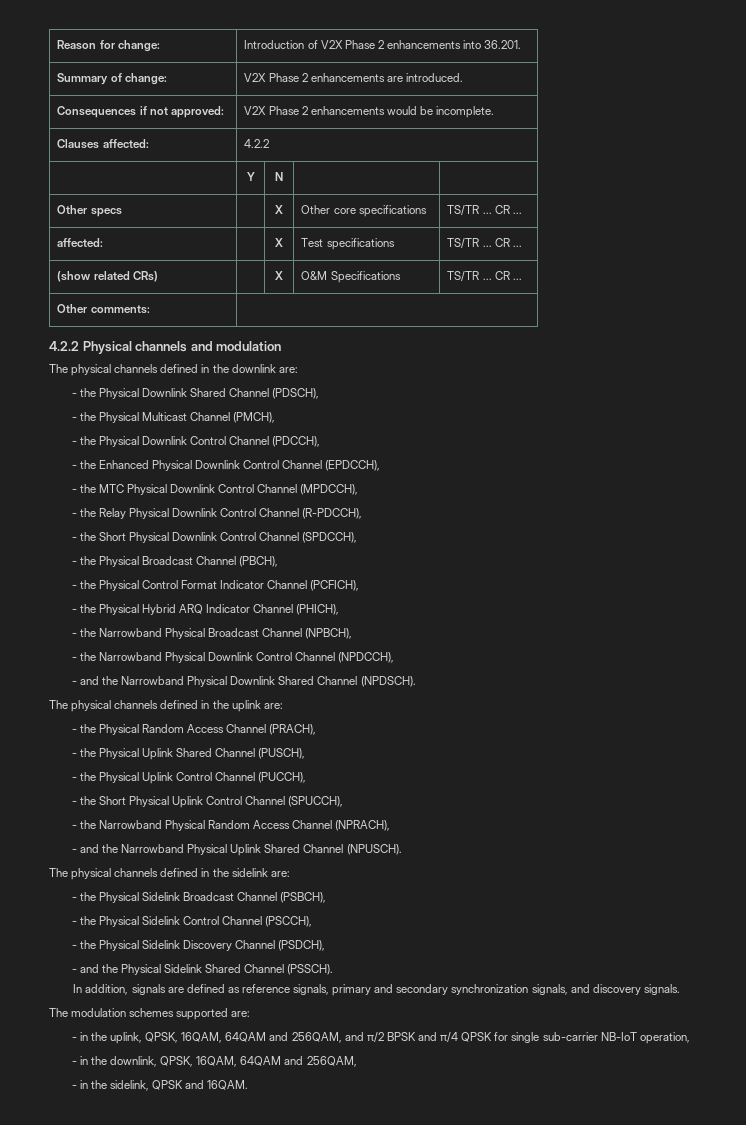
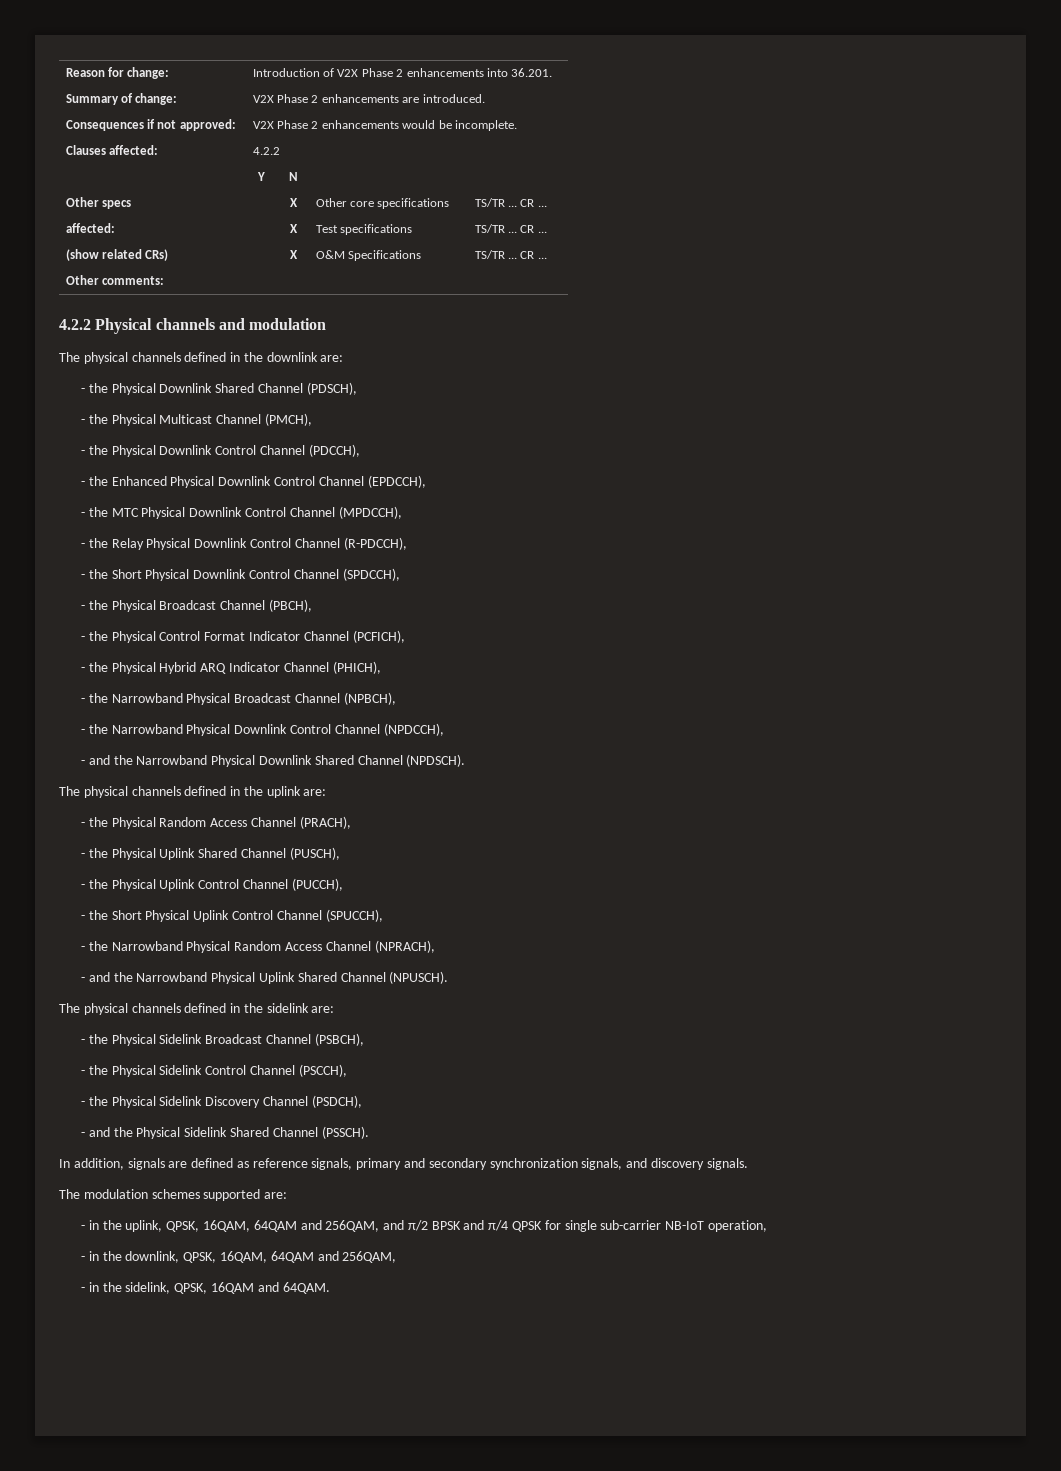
[152,1080,249,1090] QPSK and 16QAM. -> [174,1282,330,1294] QPSK, 16QAM and 64QAM.

